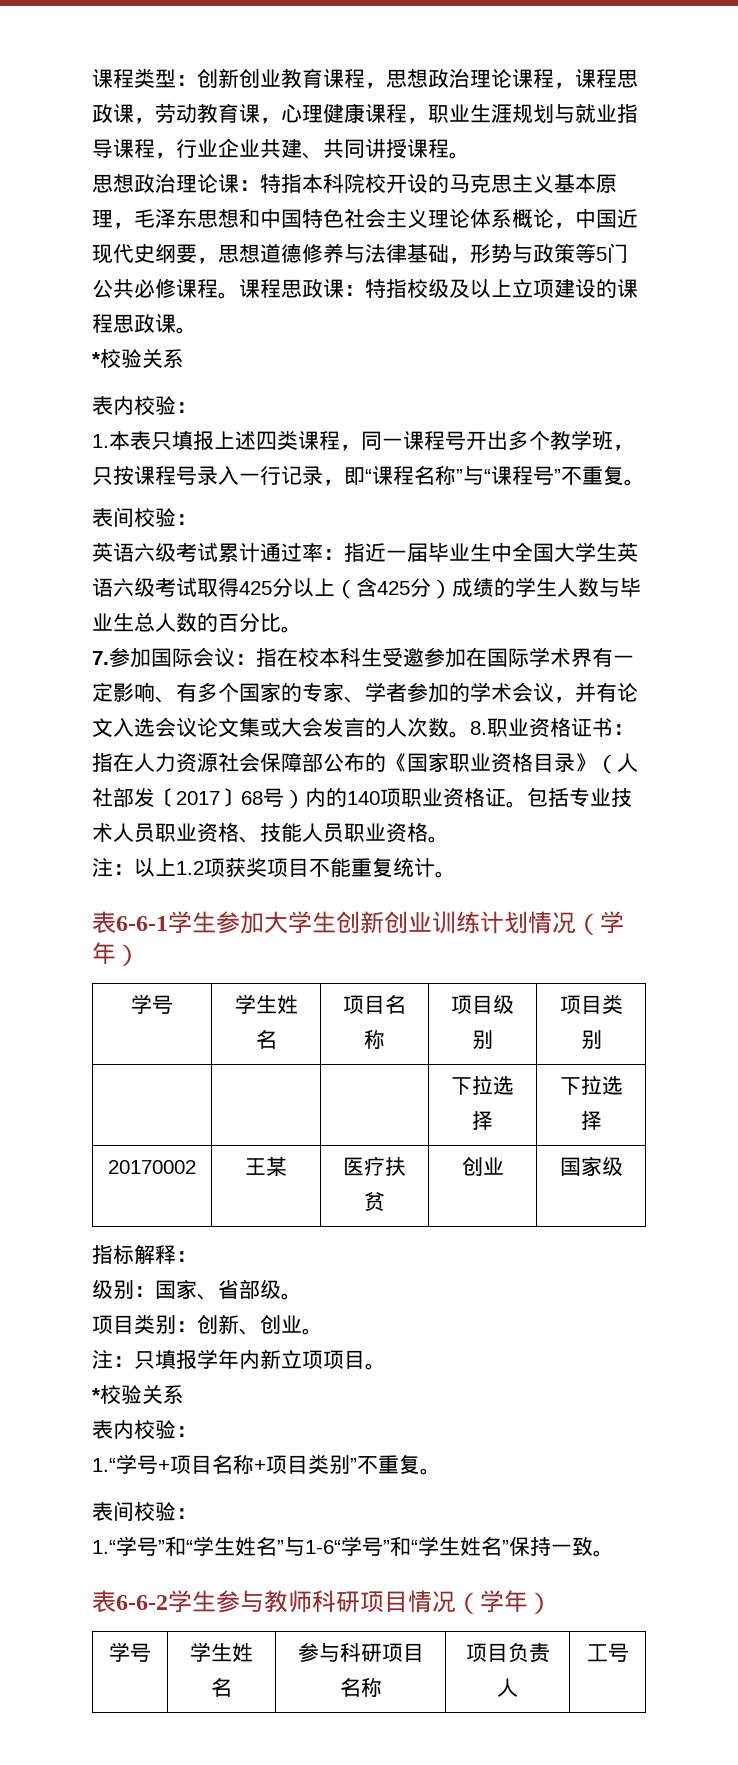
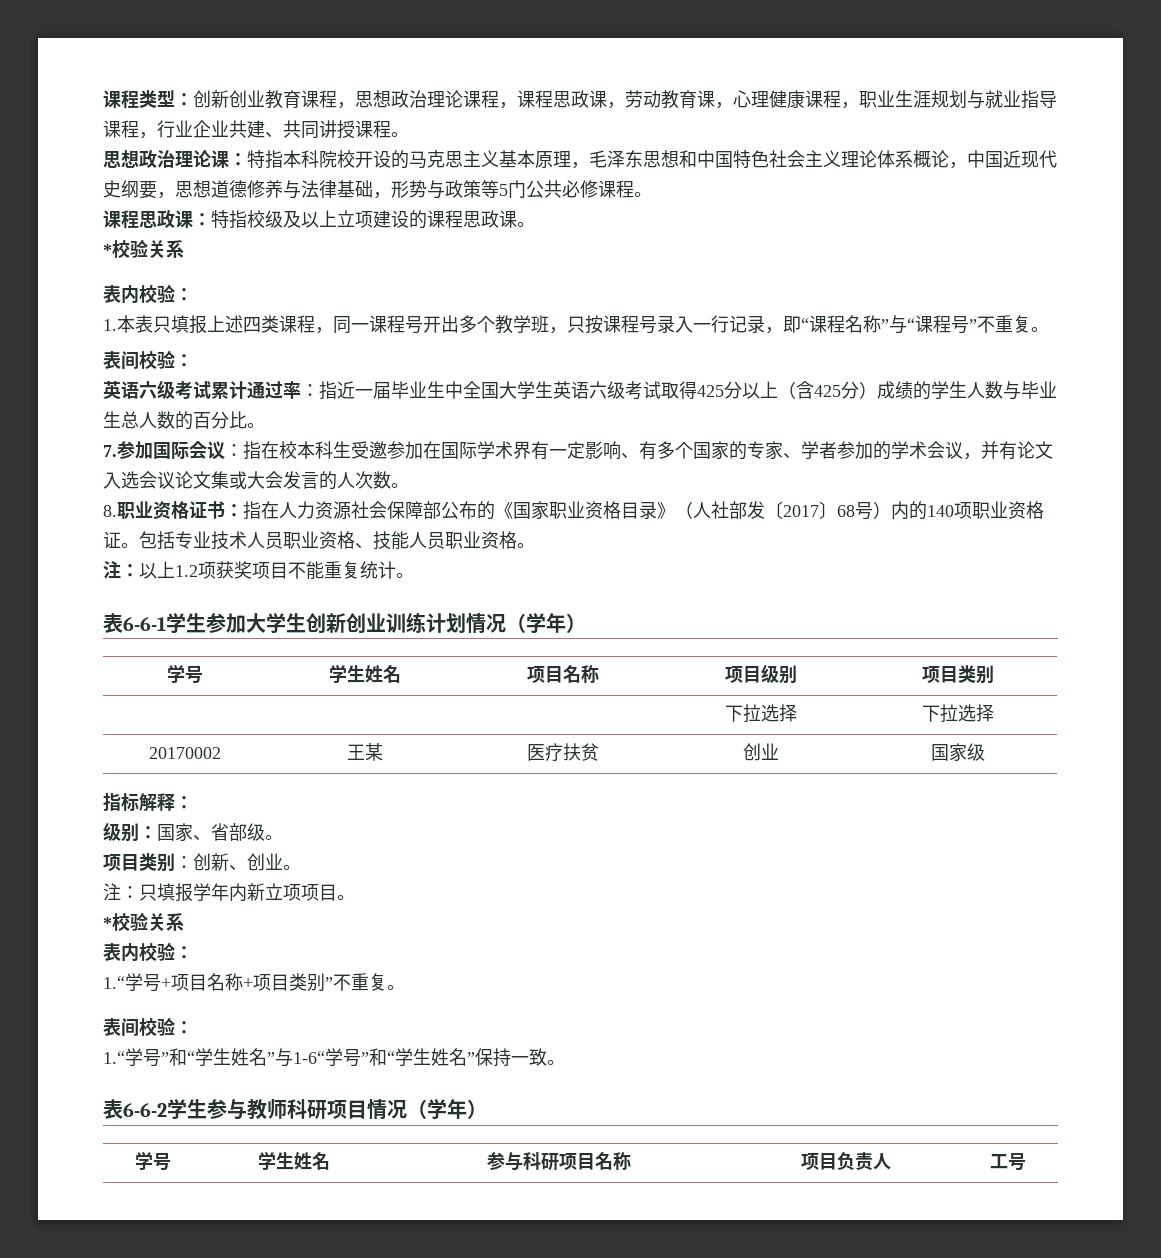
(239, 295) none -> (652, 194) //
(470, 734) none -> (409, 485) //

